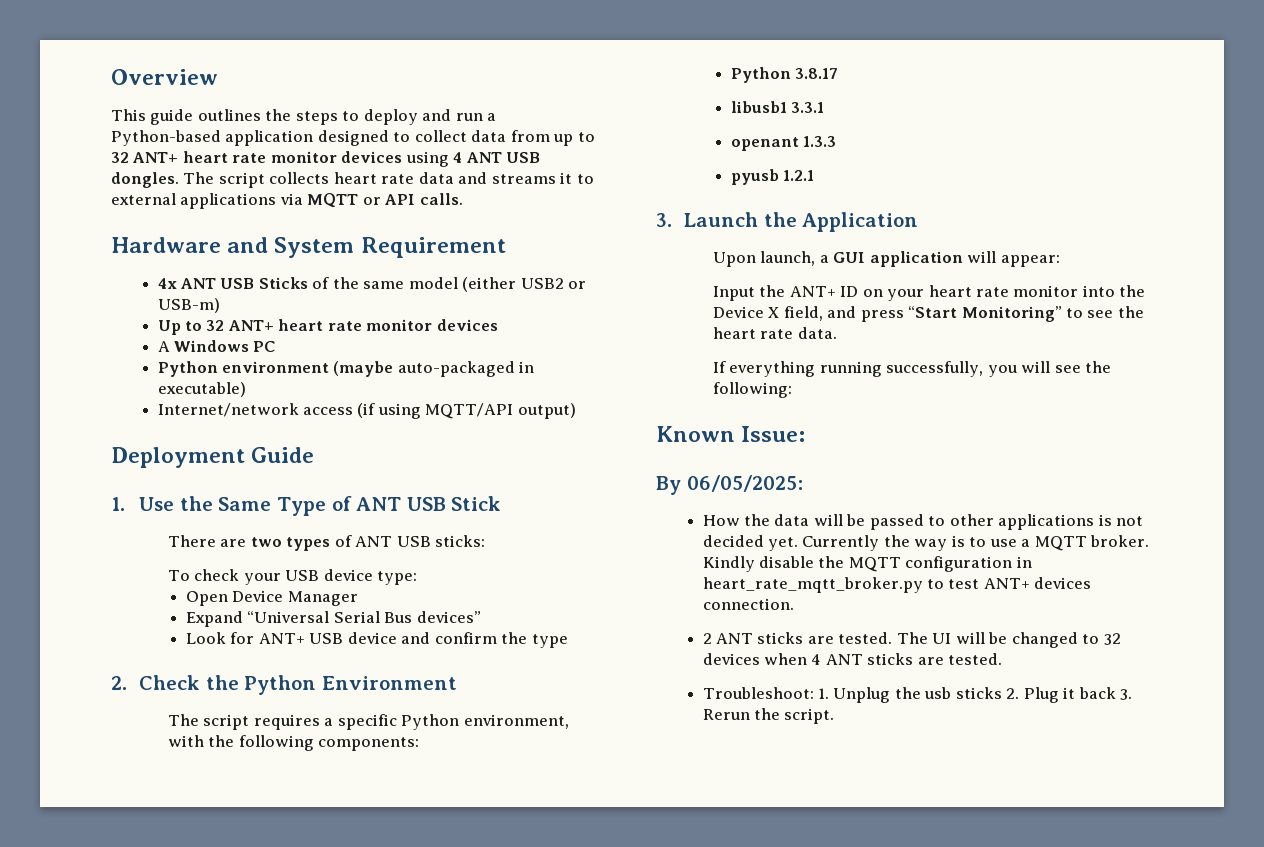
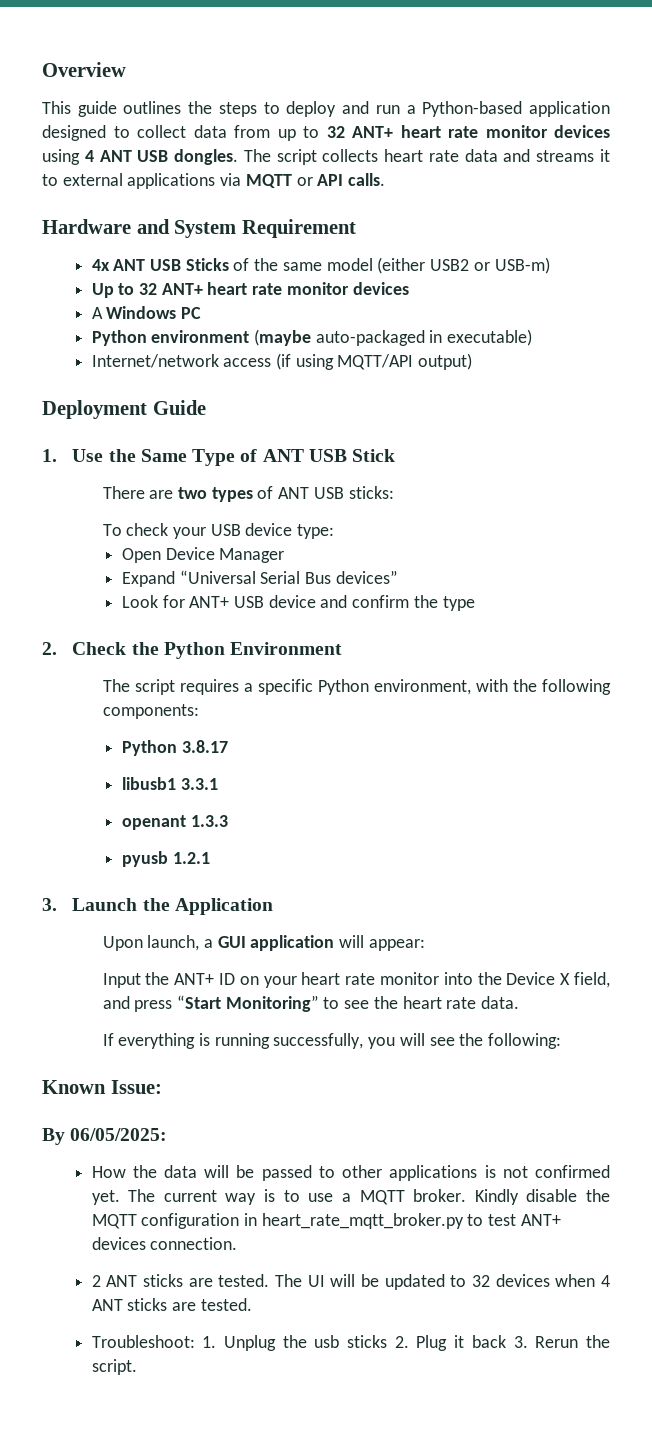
(816, 369) none -> [199,1033,211,1046] is
[702,535,910,551] decided yet. Currently the -> [535,1165,611,1178] [91,1189,217,1205] confirmed yet. The current
[1011,632,1078,648] changed -> [384,1274,445,1290] updated

